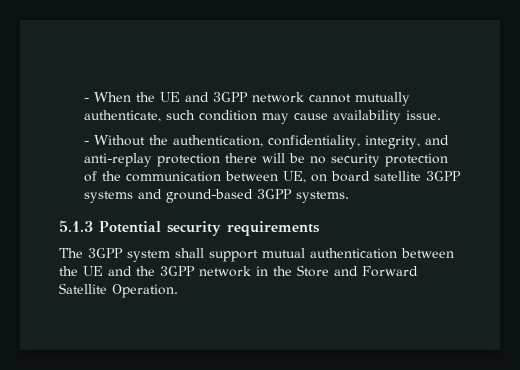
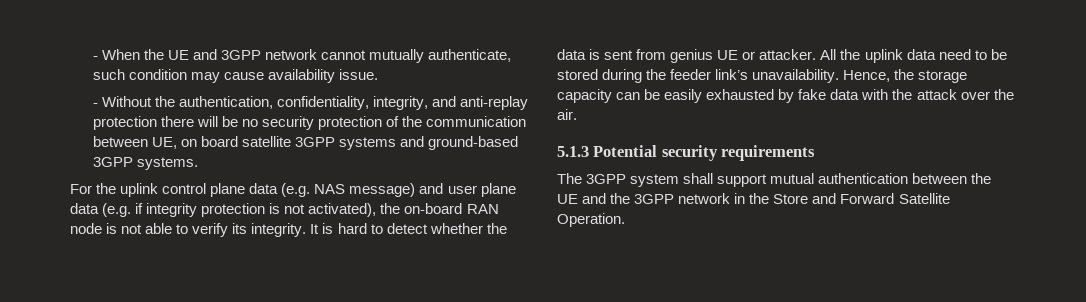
(350, 197) none -> [70,183,516,197] [70,203,499,217] [70,223,507,237] [557,49,1007,63] [557,69,968,83] [557,89,1014,103] [557,109,577,120] // For the uplink control plane data (e.g. NAS message) and user plane data (e.g. if integrity protection is not activated), the on-board RAN node is not able to verify its integrity. It is hard to detect whether the data is sent from genius UE or attacker. All the uplink data need to be stored during the feeder link’s unavailability. Hence, the storage capacity can be easily exhausted by fake data with the attack over the air.

